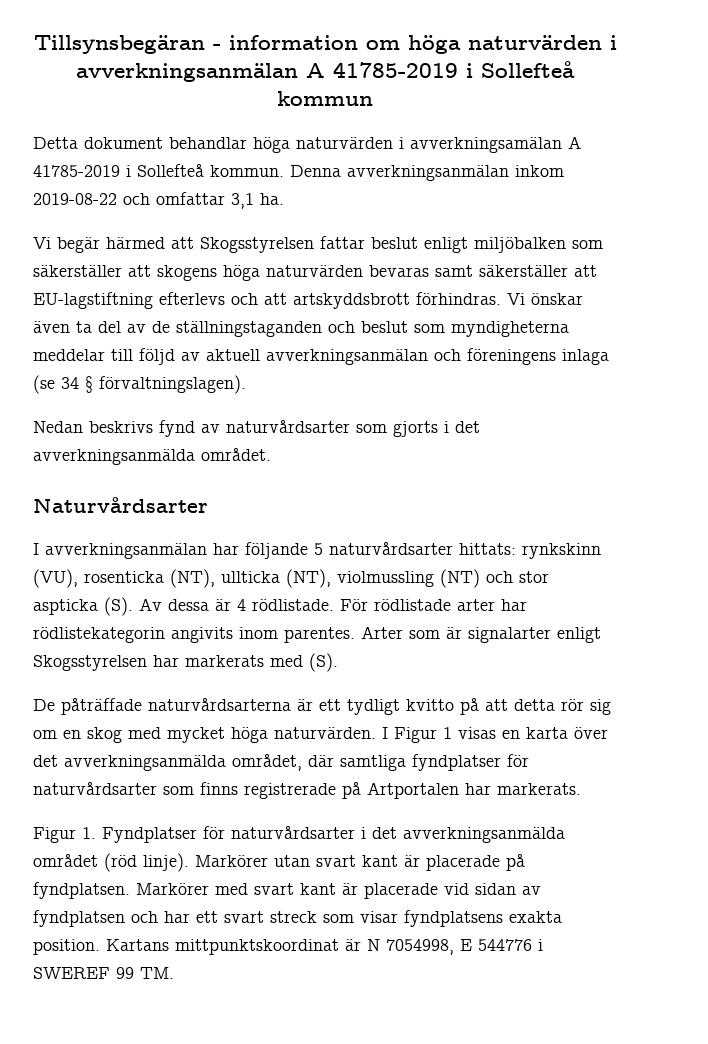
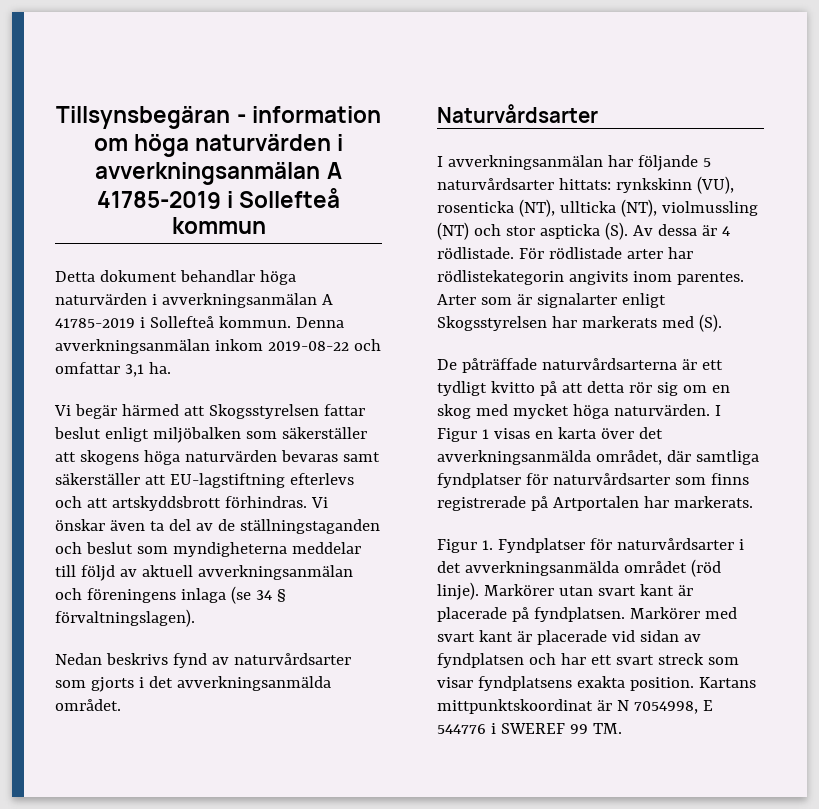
[410,137,562,153] avverkningsamälan -> [161,293,317,308] avverkningsanmälan

